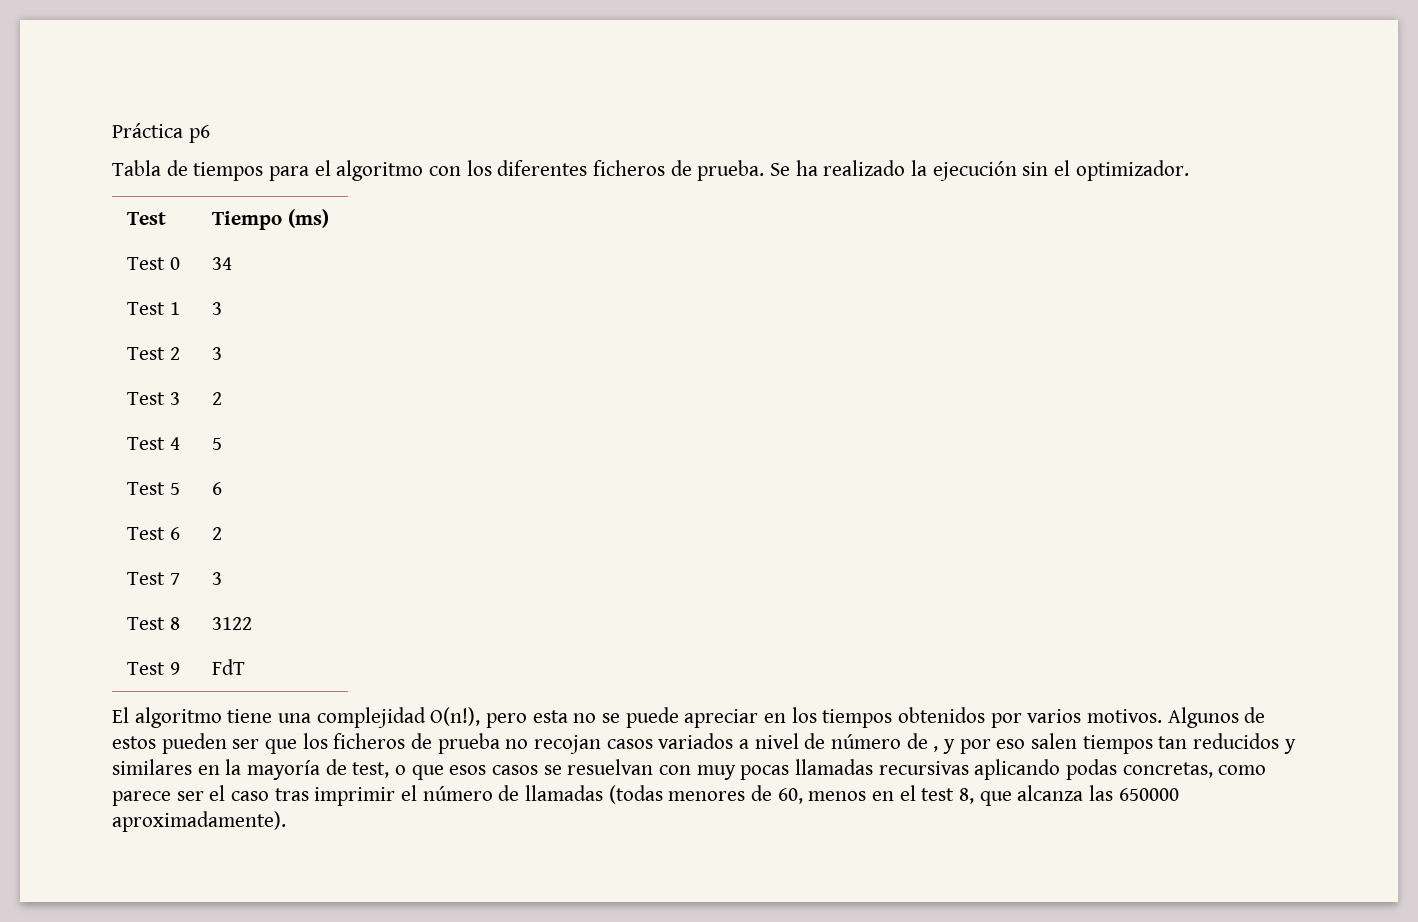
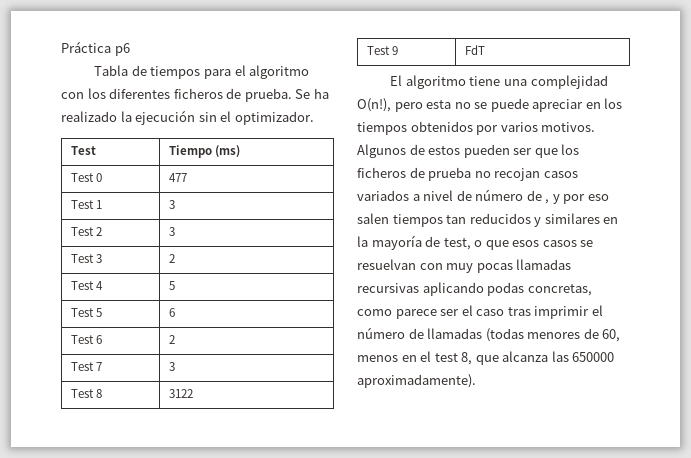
[212,257,233,270] 34 -> [168,173,187,182] 477

